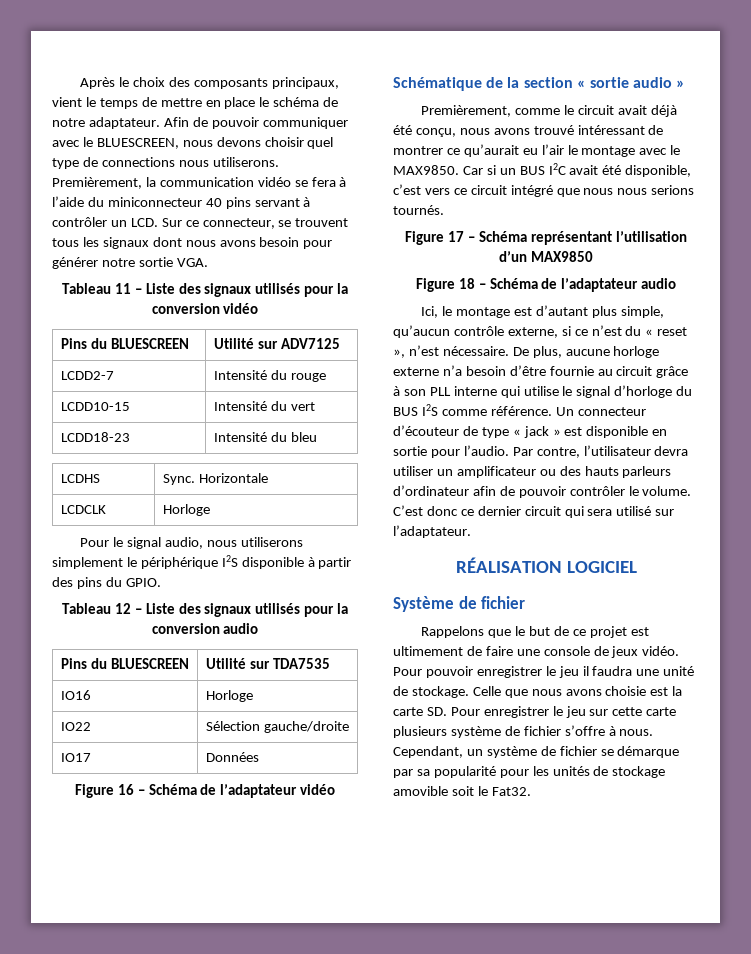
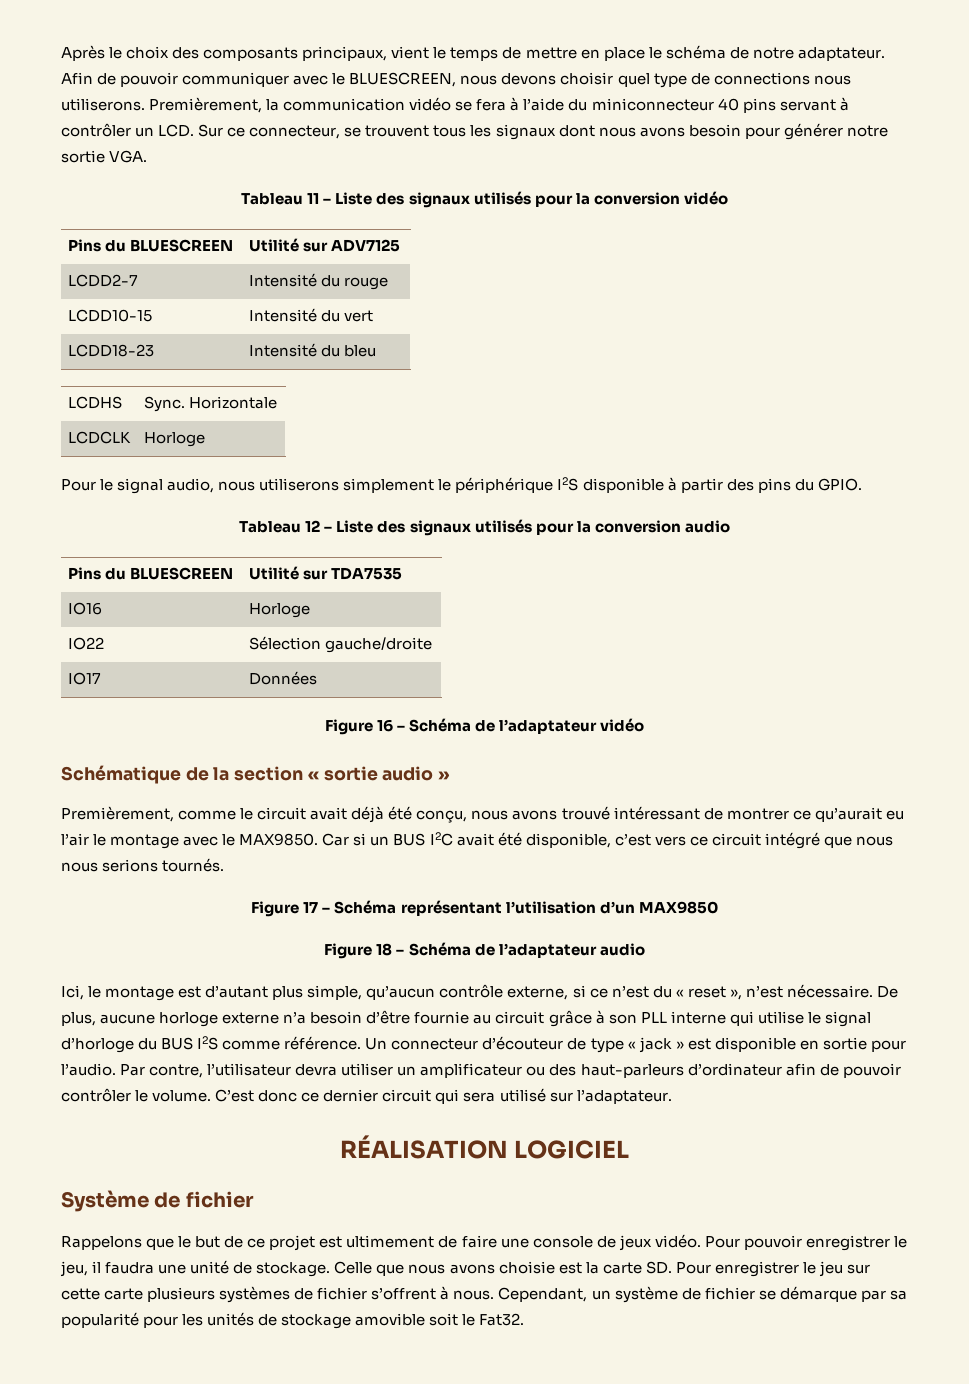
[584,466,672,478] hauts parleurs -> [580,1064,684,1078] haut-parleurs
[558,666,579,678] jeu -> [60,1261,88,1277] jeu,
[450,725,605,738] système de fichier s’offre -> [219,1286,437,1303] systèmes de fichier s’offrent

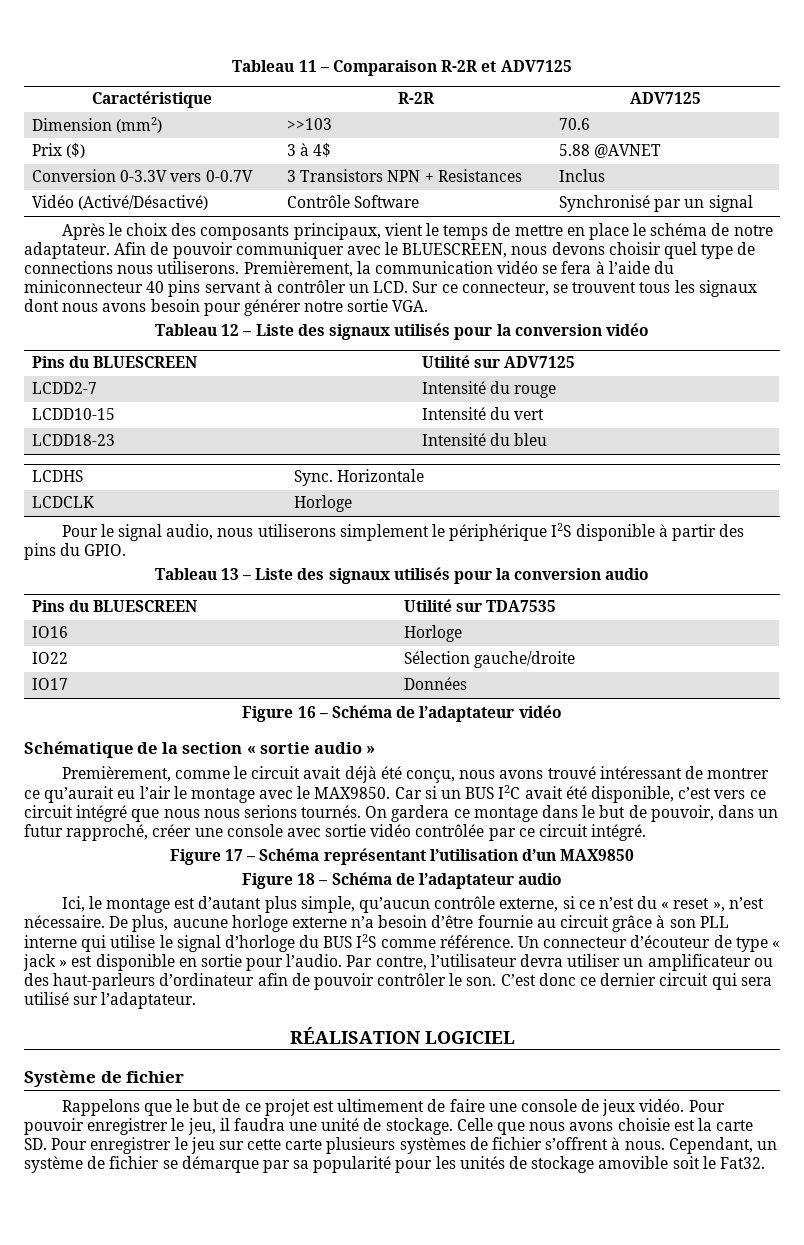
(61, 53) none -> [232,60,572,76] [92,91,212,108] [397,92,435,104] [630,92,701,104] [32,117,163,133] [287,118,333,130] [559,118,591,130] [32,143,86,158] [287,143,332,157] [559,144,662,158] [32,169,253,182] [287,169,522,182] [559,169,606,182] [32,195,209,210] [287,195,420,208] [559,195,753,212] Tableau 11 – Comparaison R-2R et ADV7125 // Caractéristique | R-2R | ADV7125 // Dimension (mm2) | >>103 | 70.6 // Prix ($) | 3 à 4$ | 5.88 @AVNET // Conversion 0-3.3V vers 0-0.7V | 3 Transistors NPN + Resistances | Inclus // Vidéo (Activé/Désactivé) | Contrôle Software | Synchronisé par un signal //
[307,193,320,204] 11 -> [221,324,240,336] 12
[305,520,321,532] 12 -> [220,568,239,580] 13
(225, 865) none -> [365,805,779,822] [24,824,647,841] On gardera ce montage dans le but de pouvoir, dans un futur rapproché, créer une console avec sortie vidéo contrôlée par ce circuit intégré.
[152,1090,212,1102] volume. -> [466,977,497,986] son.

